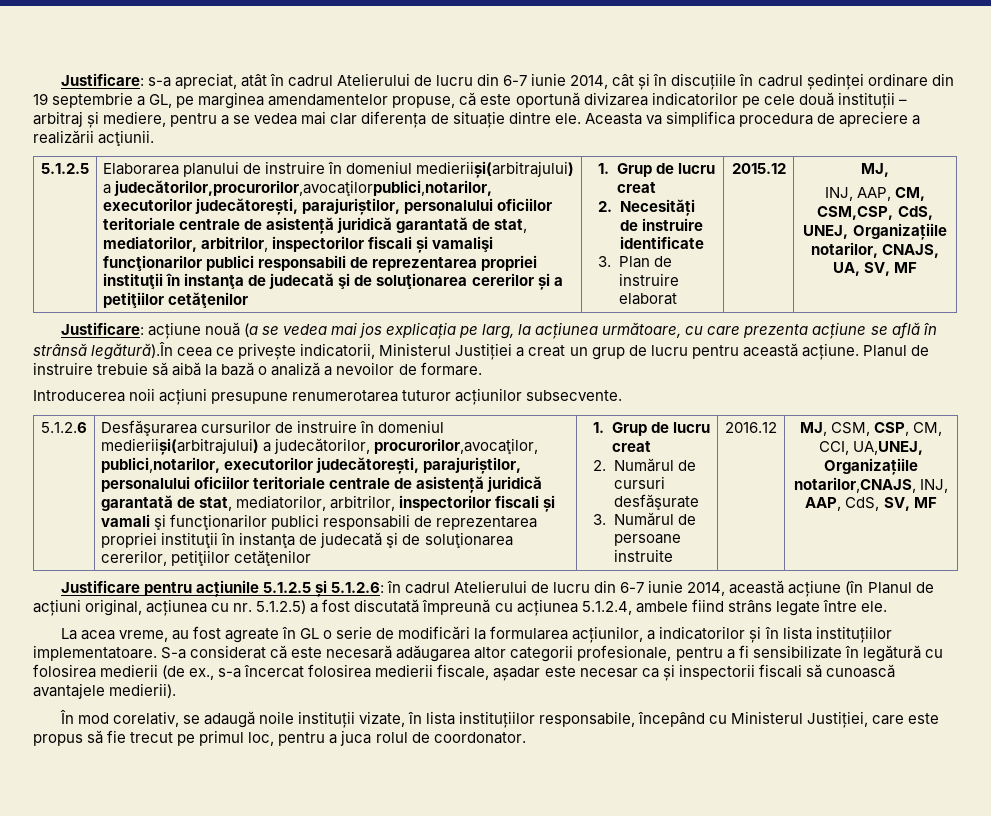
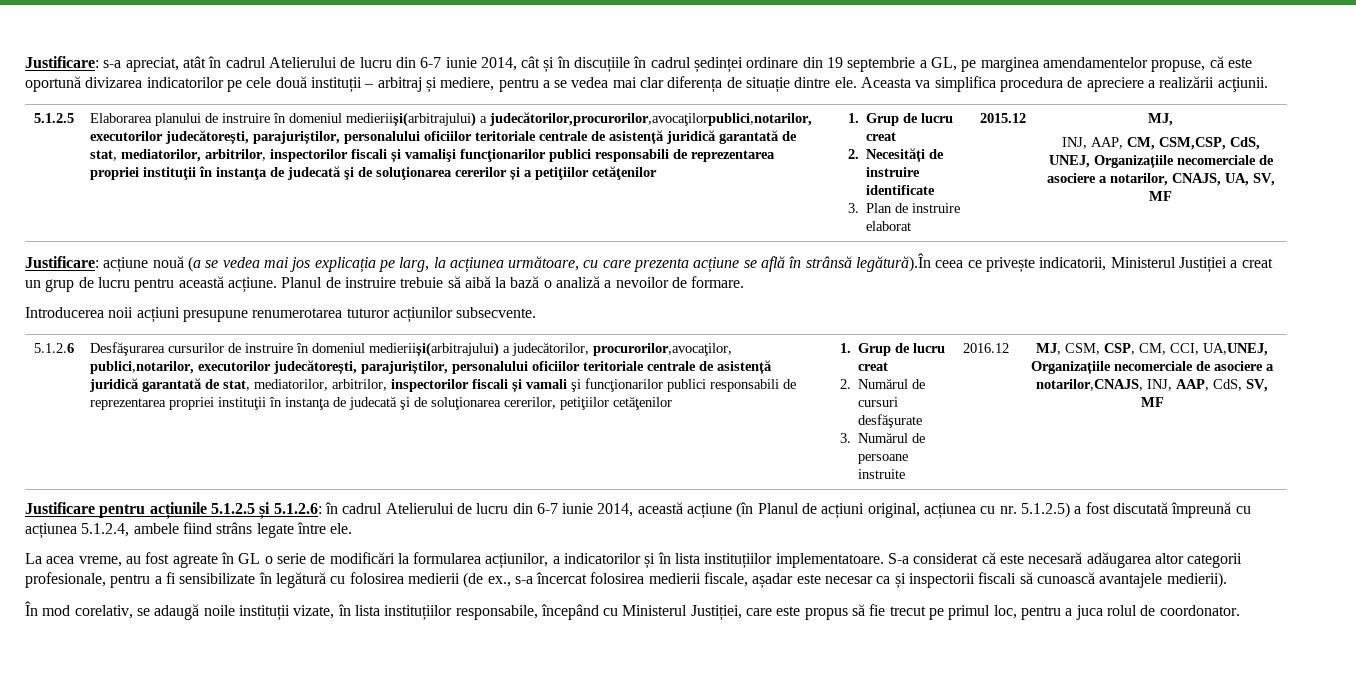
(947, 231) none -> [1176,155,1274,165] [1046,173,1107,183] necomerciale de asociere a
(918, 466) none -> [1114,361,1274,371] necomerciale de asociere a

